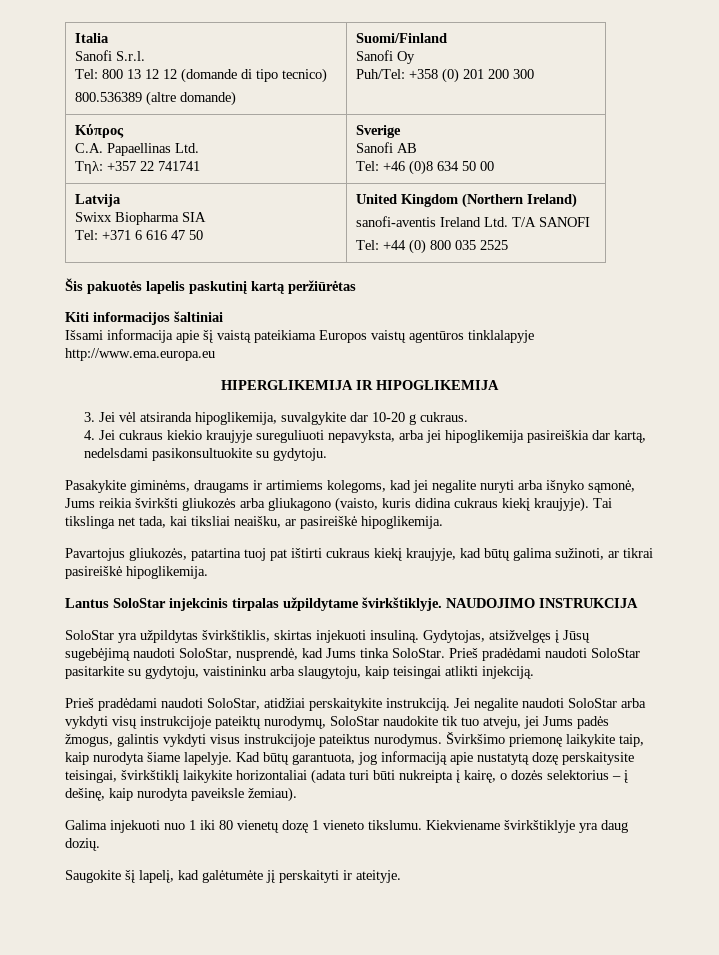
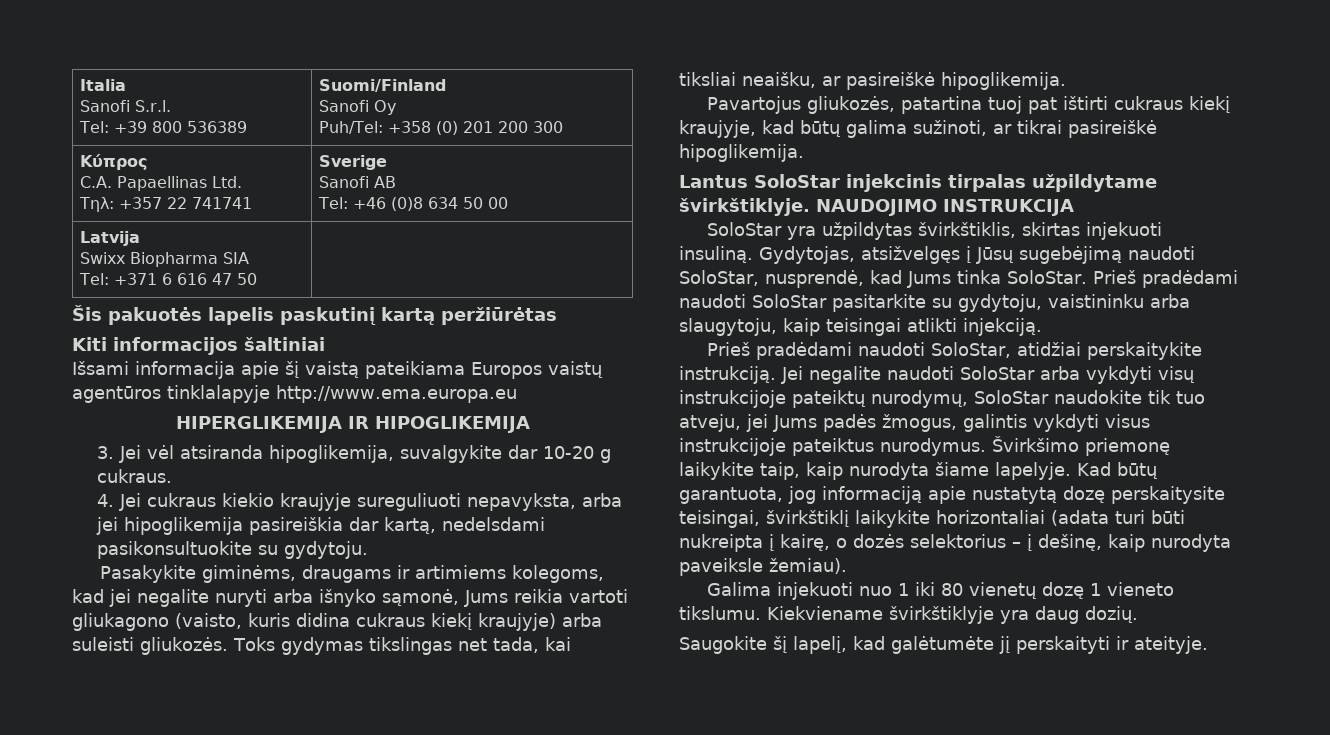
[101,68,327,83] [74,91,236,106] 800 13 12 12 (domande di tipo tecnico) // 800.536389 (altre domande) -> [114,121,248,133] +39 800 536389
[355,193,577,208] [355,216,590,227] [355,239,508,254] United Kingdom (Northern Ireland) // sanofi-aventis Ireland Ltd. T/A SANOFI // Tel: +44 (0) 800 035 2525 -> (258, 279) none
[135,498,265,511] švirkšti gliukozės arba -> [569,589,628,603] vartoti
[534,497,612,512] [65,516,115,529] kraujyje). Tai tikslinga -> [478,613,602,631] [72,637,452,655] kraujyje) arba suleisti gliukozės. Toks gydymas tikslingas

